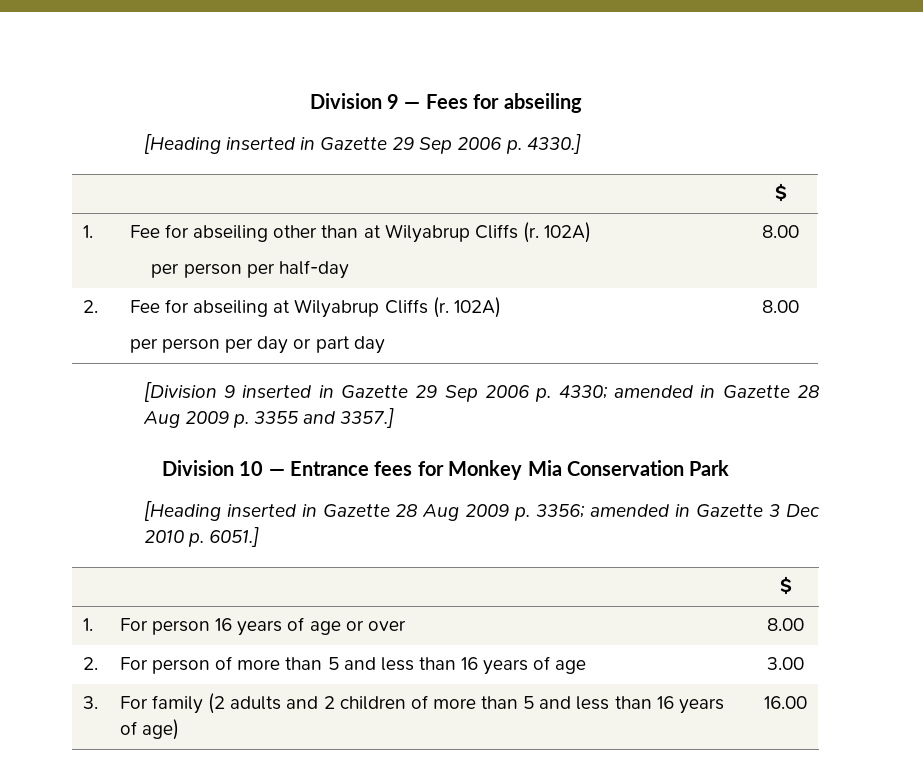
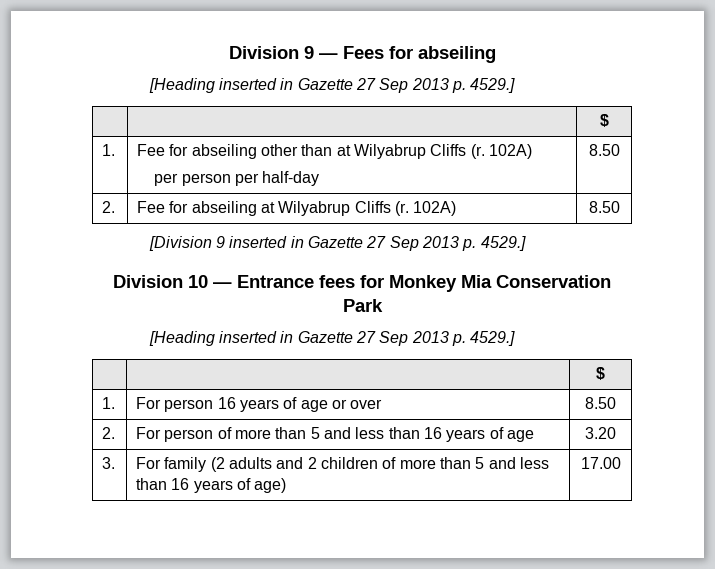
[392,134,581,154] 29 Sep 2006 p. 4330.] -> [356,78,516,93] 27 Sep 2013 p. 4529.]
[762,225,799,238] 8.00 -> [588,144,620,156] 8.50
[129,336,385,354] [762,300,799,313] // per person per day or part day | 8.00 -> [588,201,620,213] | 8.50
[415,385,821,402] [142,408,395,428] 29 Sep 2006 p. 4330; amended in Gazette 28 Aug 2009 p. 3355 and 3357.] -> [366,236,526,251] 27 Sep 2013 p. 4529.]
[395,504,821,521] [143,527,259,547] 28 Aug 2009 p. 3356; amended in Gazette 3 Dec 2010 p. 6051.] -> [356,331,516,346] 27 Sep 2013 p. 4529.]
[767,618,804,631] 8.00 -> [585,397,616,409] 8.50
[767,657,804,670] 3.00 -> [585,427,616,439] 3.20
[764,696,807,709] 16.00 -> [580,457,621,469] 17.00

